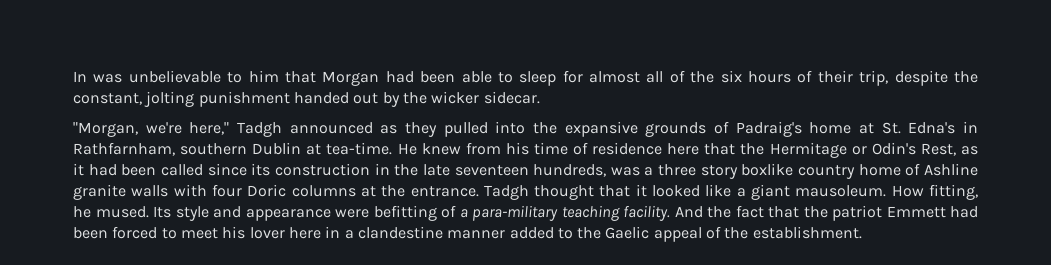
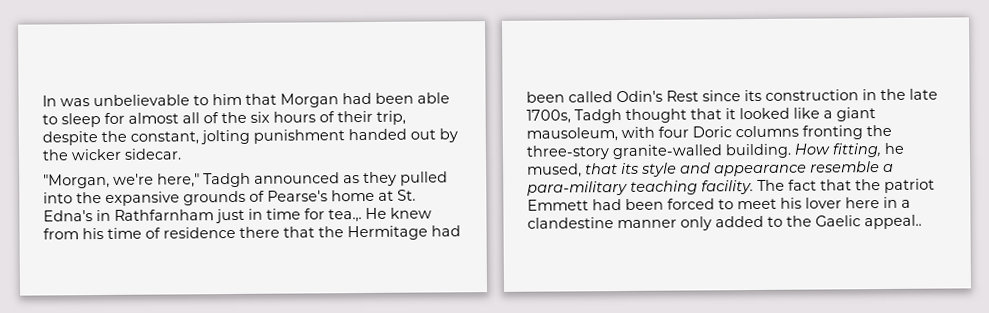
[735,121,802,137] Padraig's -> [267,190,328,202] Pearse's
[73,142,393,156] Rathfarnham, southern Dublin at tea-time. -> [114,208,362,224] Rathfarnham just in time for tea.,.
[667,143,700,155] here -> [239,226,280,238] there
[851,142,979,156] [73,163,84,176] or Odin's Rest, as it -> (428, 233) none
(203, 170) none -> [616,90,699,103] Odin's Rest
[454,163,978,179] [73,184,479,200] seventeen hundreds, was a three story boxlike country home of Ashline granite walls with four Doric columns at the entrance. -> [526,109,571,124] 1700s,
[795,184,978,200] [73,205,456,221] mausoleum. How fitting, he mused. Its style and appearance were befitting of -> [526,124,892,142] [526,142,904,160] [527,161,880,178] mausoleum, with four Doric columns fronting the three-story granite-walled building. How fitting, he mused, that its style and appearance resemble
[674,206,731,218] And the -> [757,179,785,191] The
(506, 234) none -> [680,216,712,231] only
[653,226,862,242] appeal of the establishment. -> [864,214,922,230] appeal..

